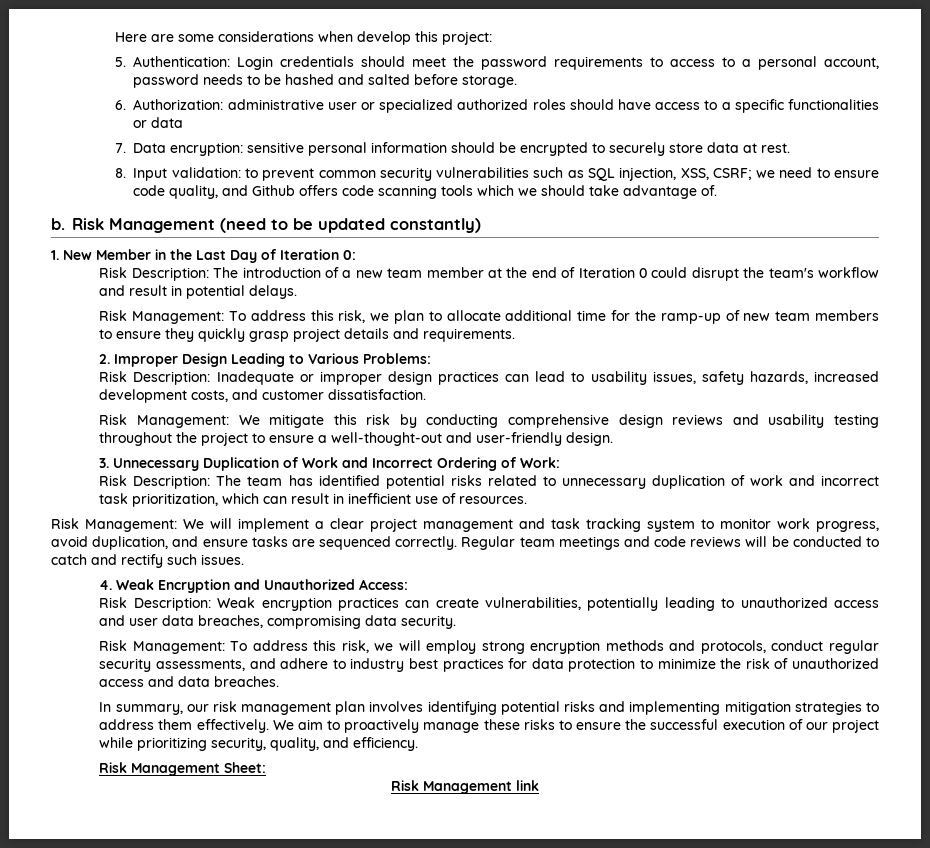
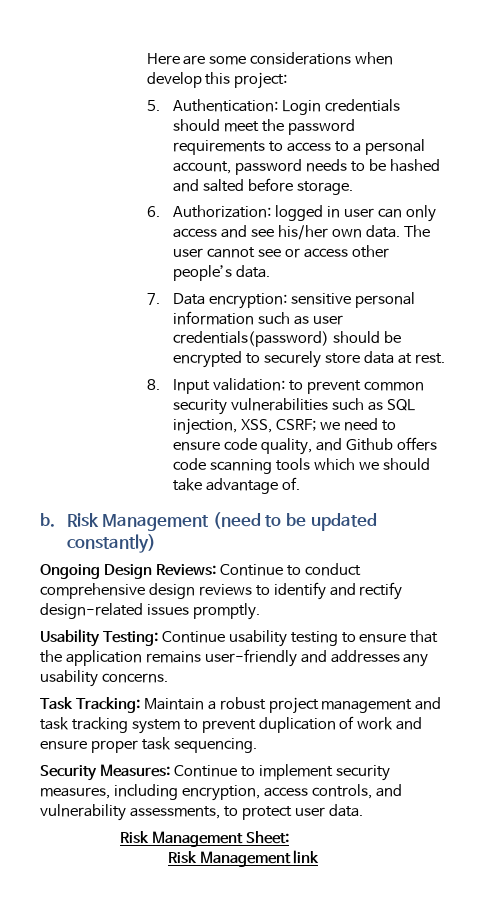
[227,99,879,113] [133,117,184,128] administrative user or specialized authorized roles should have access to a specific functionalities or data -> [275,205,436,222] [173,225,430,240] [173,245,389,258] [173,265,271,281] logged in user can only access and see his/her own data. The user cannot see or access other people’s data.
(448, 147) none -> [258,312,343,325] [173,331,330,347] such as user credentials(password)
[51,249,356,263] [99,267,879,281] [99,285,298,299] [99,310,880,324] [99,328,516,342] [99,353,432,367] [99,371,879,385] [99,389,427,403] [99,414,880,428] [99,432,614,446] [99,457,561,471] [99,475,879,489] [99,493,528,507] [51,518,364,532] 1. New Member in the Last Day of Iteration 0: // Risk Description: The introduction of a new team member at the end of Iteration 0 could disrupt the team's workflow and result in potential delays. // Risk Management: To address this risk, we plan to allocate additional time for the ramp-up of new team members to ensure they quickly grasp project details and requirements. // 2. Improper Design Leading to Various Problems: // Risk Description: Inadequate or improper design practices can lead to usability issues, safety hazards, increased development costs, and customer dissatisfaction. // Risk Management: We mitigate this risk by conducting comprehensive design reviews and usability testing throughout the project to ensure a well-thought-out and user-friendly design. // 3. Unnecessary Duplication of Work and Incorrect Ordering of Work: // Risk Description: The team has identified potential risks related to unnecessary duplication of work and incorrect task prioritization, which can result in inefficient use of resources. // Risk Management: We will implement a clear -> [40,563,361,579] [40,582,403,600] [40,603,260,620] [40,629,439,647] [40,649,429,667] [40,670,168,687] [40,697,266,713] Ongoing Design Reviews: Continue to conduct comprehensive design reviews to identify and rectify design-related issues promptly. // Usability Testing: Continue usability testing to ensure that the application remains user-friendly and addresses any usability concerns. // Task Tracking: Maintain a robust
[720,518,879,532] [51,536,879,550] [51,554,244,568] [99,579,409,593] [99,597,879,611] [99,615,457,629] [99,640,880,654] [99,658,880,672] [99,676,280,687] [99,701,879,715] [99,719,879,733] [99,737,419,751] monitor work progress, avoid duplication, and ensure tasks are sequenced correctly. Regular team meetings and code reviews will be conducted to catch and rectify such issues. // 4. Weak Encryption and Unauthorized Access: // Risk Description: Weak encryption practices can create vulnerabilities, potentially leading to unauthorized access and user data breaches, compromising data security. // Risk Management: To address this risk, we will employ strong encryption methods and protocols, conduct regular security assessments, and adhere to industry best practices for data protection to minimize the risk of unauthorized access and data breaches. // In summary, our risk management plan involves identifying potential risks and implementing mitigation strategies to address them effectively. We aim to proactively manage these risks to ensure the successful execution of our project while prioritizing security, quality, and efficiency. -> [201,716,423,733] [40,737,257,753] [40,764,390,781] [40,784,402,801] [40,804,363,821] prevent duplication of work and ensure proper task sequencing. // Security Measures: Continue to implement security measures, including encryption, access controls, and vulnerability assessments, to protect user data.

